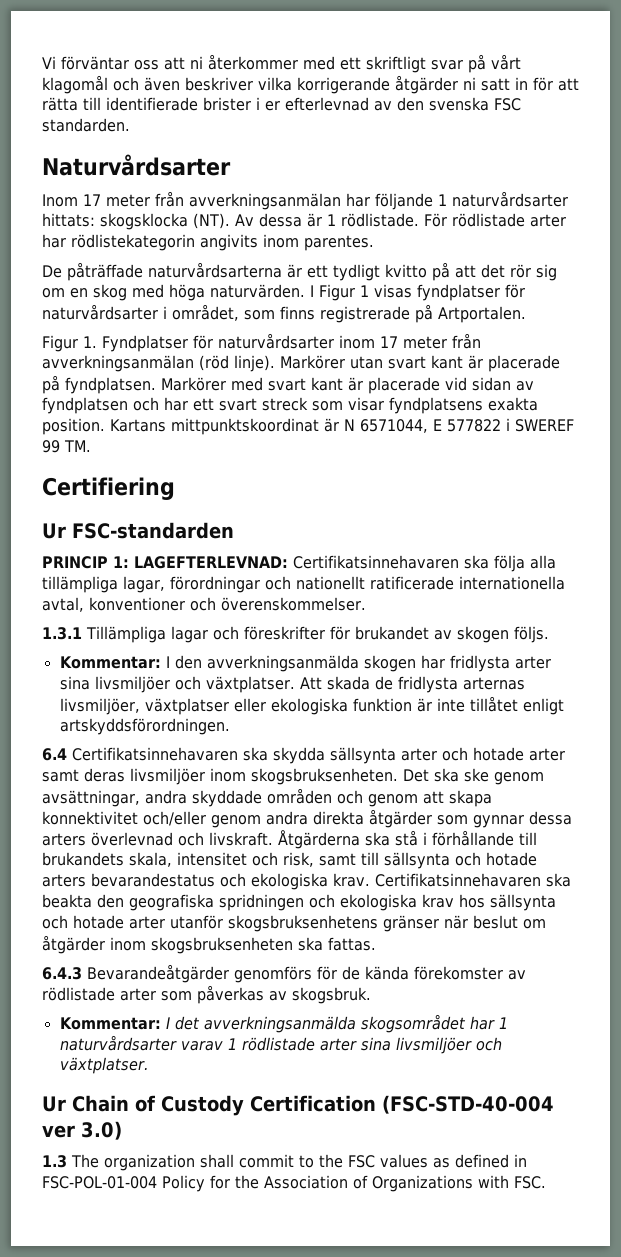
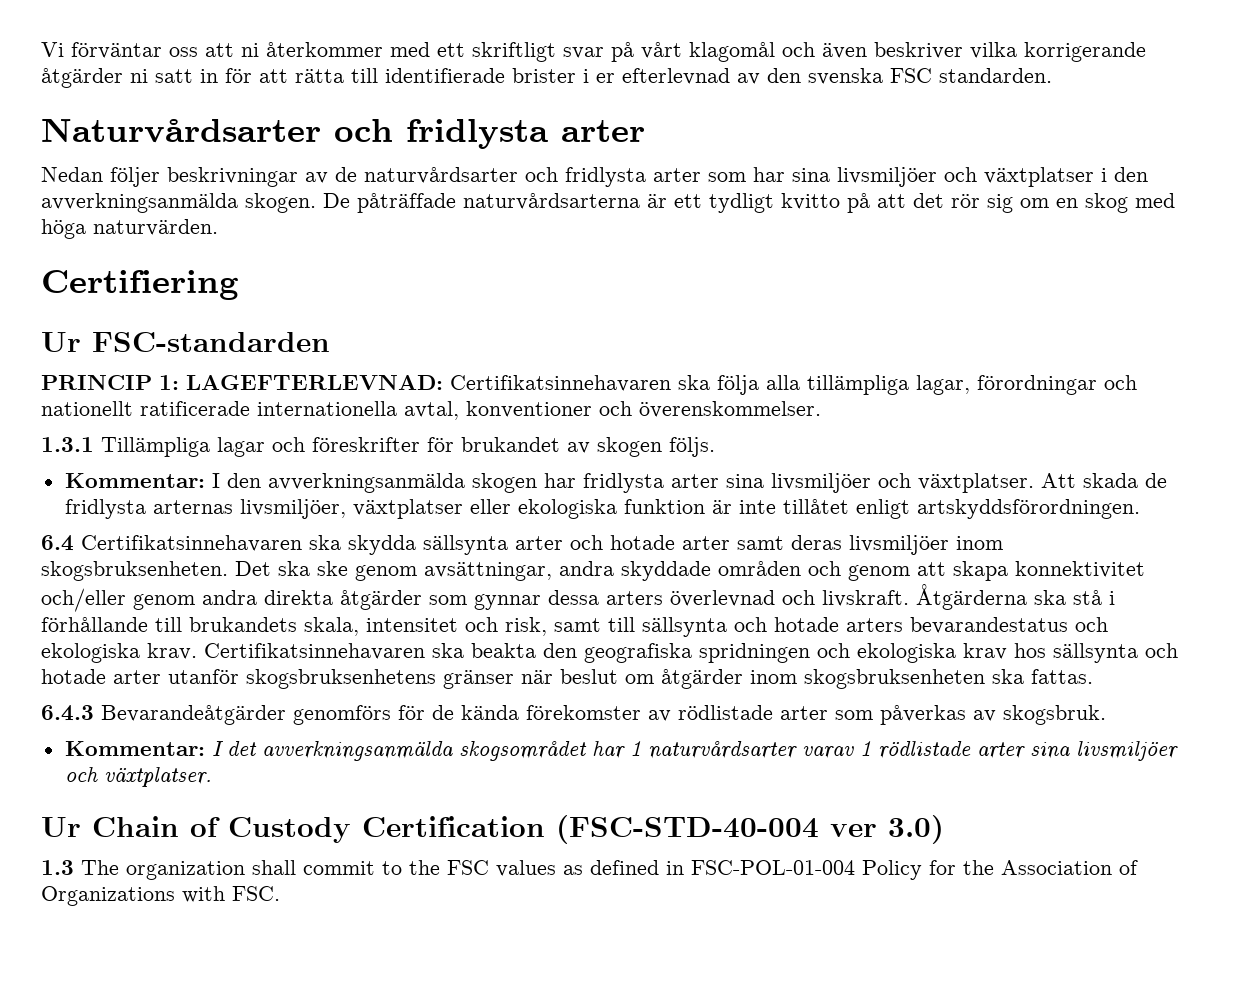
[42,191,568,210] [42,213,566,230] [42,234,374,251] // Inom 17 meter från avverkningsanmälan har följande 1 naturvårdsarter hittats: skogsklocka (NT). Av dessa är 1 rödlistade. För rödlistade arter har rödlistekategorin angivits inom parentes. // -> [334,119,645,149] [41,167,1148,187] [41,193,316,213] och fridlysta arter // Nedan följer beskrivningar av de naturvårdsarter och fridlysta arter som har sina livsmiljöer och växtplatser i den avverkningsanmälda skogen.
[310,284,525,301] [42,304,526,323] [42,333,481,352] [42,355,560,372] [42,375,534,394] [42,397,538,414] [42,418,574,435] [42,440,91,453] I Figur 1 visas fyndplatser för naturvårdsarter i området, som finns registrerade på Artportalen. // Figur 1. Fyndplatser för naturvårdsarter inom 17 meter från avverkningsanmälan (röd linje). Markörer utan svart kant är placerade på fyndplatsen. Markörer med svart kant är placerade vid sidan av fyndplatsen och har ett svart streck som visar fyndplatsens exakta position. Kartans mittpunktskoordinat är N 6571044, E 577822 i SWEREF 99 TM. -> (218, 227) none

